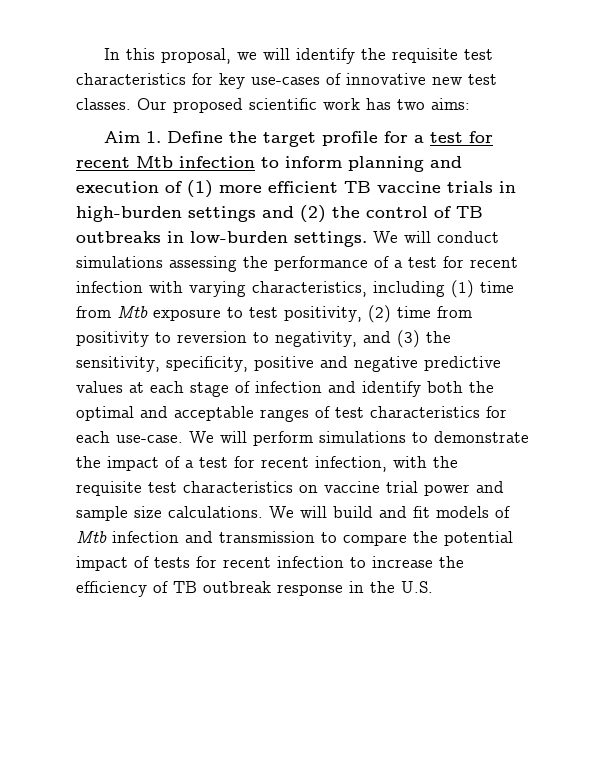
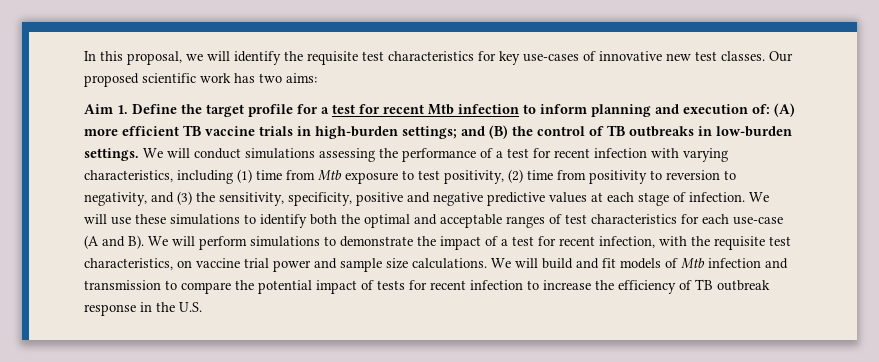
[165,180,213,198] of (1) -> [752,103,795,117] of: (A)
[188,205,326,223] settings and (2) -> [402,125,508,139] settings; and (B)
[255,381,356,393] infection and -> [689,192,769,202] [84,214,256,225] infection. We will use these simulations to
[116,435,183,443] use-case. -> [733,217,783,225] [84,235,144,249] use-case (A and B).
[183,481,293,493] characteristics -> [84,258,173,270] characteristics,

